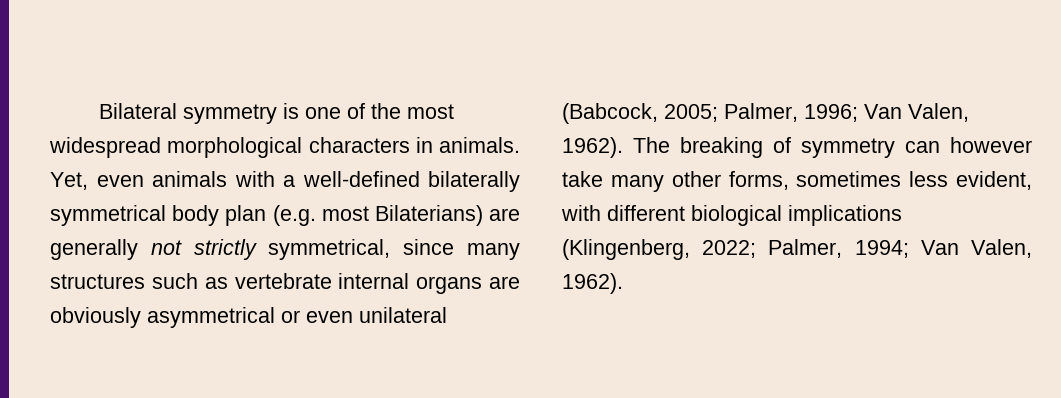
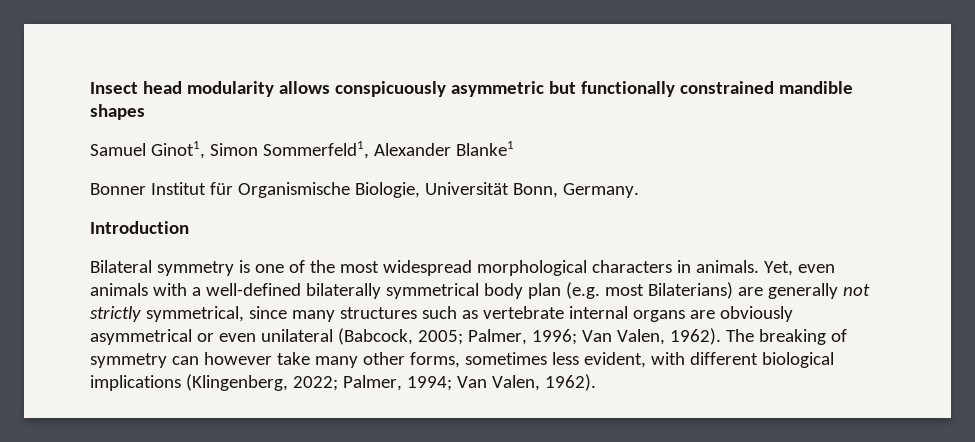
(99, 111) none -> [90,81,853,97] [90,104,145,120] [90,141,514,159] [90,182,639,198] [90,221,189,234] Insect head modularity allows conspicuously asymmetric but functionally constrained mandible shapes // Samuel Ginot1, Simon Sommerfeld1, Alexander Blanke1 // Bonner Institut für Organismische Biologie, Universität Bonn, Germany. // Introduction //

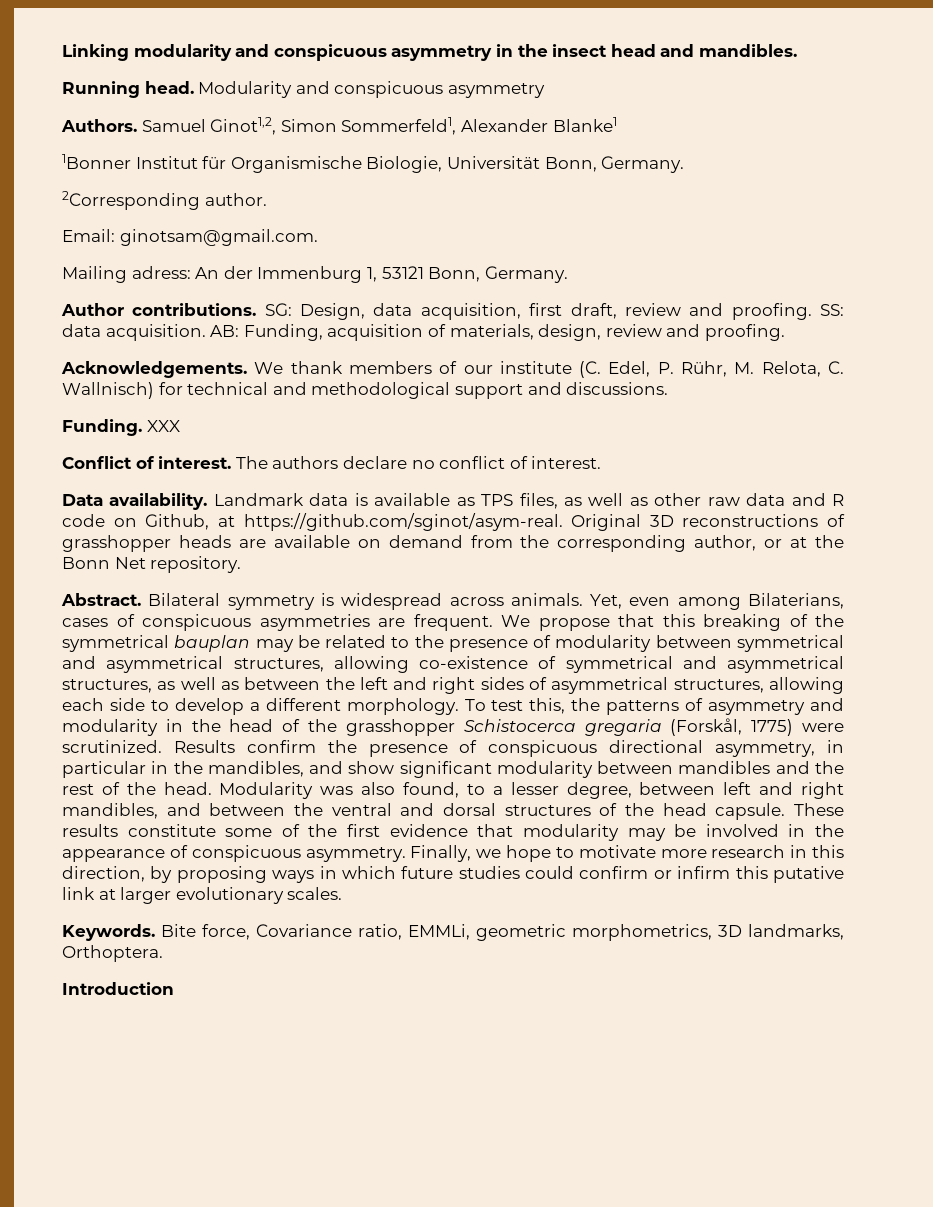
[90,81,853,97] [90,104,145,120] [90,141,205,159] Insect head modularity allows conspicuously asymmetric but functionally constrained mandible shapes // Samuel Ginot1, -> [62,44,797,61] [62,81,545,98] [61,117,277,135] Linking modularity and conspicuous asymmetry in the insect head and mandibles. // Running head. Modularity and conspicuous asymmetry // Authors. Samuel Ginot1,2,
[90,183,146,195] Bonner -> [62,154,131,169] 1Bonner
[90,221,189,234] [90,260,835,276] [90,282,870,299] [90,306,793,322] [90,328,847,345] [90,352,834,368] [90,374,596,391] Introduction // Bilateral symmetry is one of the most widespread morphological characters in animals. Yet, even animals with a well-defined bilaterally symmetrical body plan (e.g. most Bilaterians) are generally not strictly symmetrical, since many structures such as vertebrate internal organs are obviously asymmetrical or even unilateral (Babcock, 2005; Palmer, 1996; Van Valen, 1962). The breaking of symmetry can however take many other forms, sometimes less evident, with different biological implications (Klingenberg, 2022; Palmer, 1994; Van Valen, 1962). -> [62,191,267,210] [62,229,318,246] [62,266,568,283] [61,303,845,320] [62,324,785,341] [61,361,844,378] [62,382,669,399] [62,419,180,436] [62,456,602,469] [62,493,844,510] [62,513,845,531] [62,535,844,552] [62,556,242,573] [61,593,844,610] [62,614,844,631] [62,635,844,652] [62,656,844,673] [62,677,844,694] [62,698,845,715] [62,718,845,736] [62,740,844,757] [62,761,844,778] [62,782,844,799] [62,803,844,820] [62,824,844,841] [62,845,845,862] [62,866,844,883] [62,887,343,904] [62,924,844,941] [62,945,163,962] [62,982,174,995] 2Corresponding author. // Email: ginotsam@gmail.com. // Mailing adress: An der Immenburg 1, 53121 Bonn, Germany. // Author contributions. SG: Design, data acquisition, first draft, review and proofing. SS: data acquisition. AB: Funding, acquisition of materials, design, review and proofing. // Acknowledgements. We thank members of our institute (C. Edel, P. Rühr, M. Relota, C. Wallnisch) for technical and methodological support and discussions. // Funding. XXX // Conflict of interest. The authors declare no conflict of interest. // Data availability. Landmark data is available as TPS files, as well as other raw data and R code on Github, at https://github.com/sginot/asym-real. Original 3D reconstructions of grasshopper heads are available on demand from the corresponding author, or at the Bonn Net repository. // Abstract. Bilateral symmetry is widespread across animals. Yet, even among Bilaterians, cases of conspicuous asymmetries are frequent. We propose that this breaking of the symmetrical bauplan may be related to the presence of modularity between symmetrical and asymmetrical structures, allowing co-existence of symmetrical and asymmetrical structures, as well as between the left and right sides of asymmetrical structures, allowing each side to develop a different morphology. To test this, the patterns of asymmetry and modularity in the head of the grasshopper Schistocerca gregaria (Forskål, 1775) were scrutinized. Results confirm the presence of conspicuous directional asymmetry, in particular in the mandibles, and show significant modularity between mandibles and the rest of the head. Modularity was also found, to a lesser degree, between left and right mandibles, and between the ventral and dorsal structures of the head capsule. These results constitute some of the first evidence that modularity may be involved in the appearance of conspicuous asymmetry. Finally, we hope to motivate more research in this direction, by proposing ways in which future studies could confirm or infirm this putative link at larger evolutionary scales. // Keywords. Bite force, Covariance ratio, EMMLi, geometric morphometrics, 3D landmarks, Orthoptera. // Introduction

